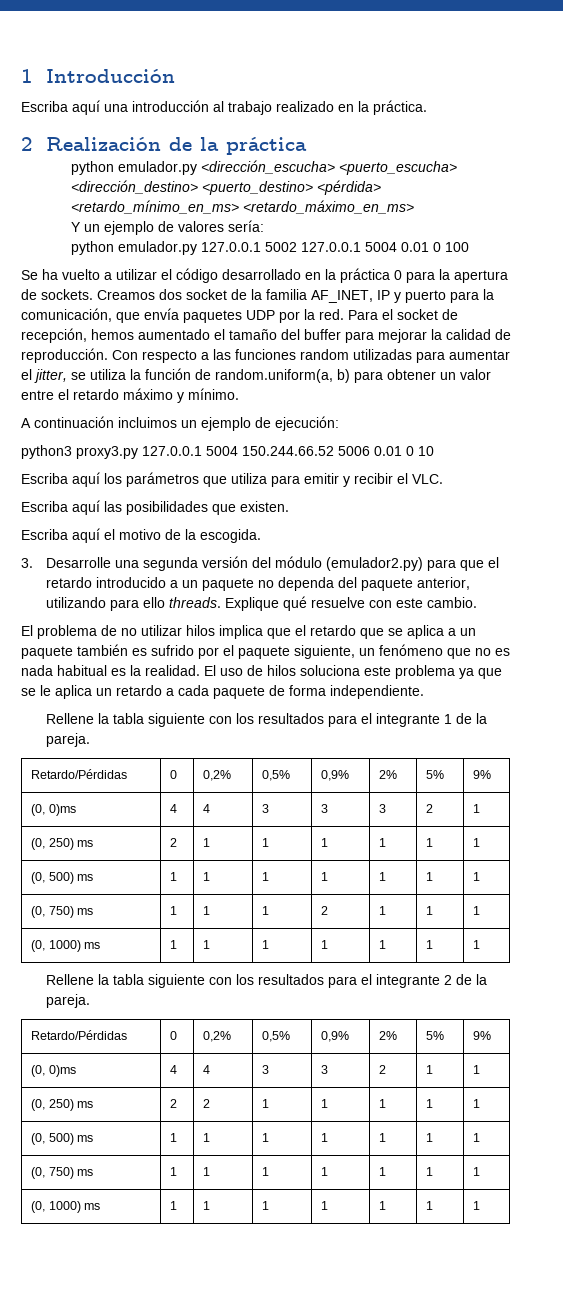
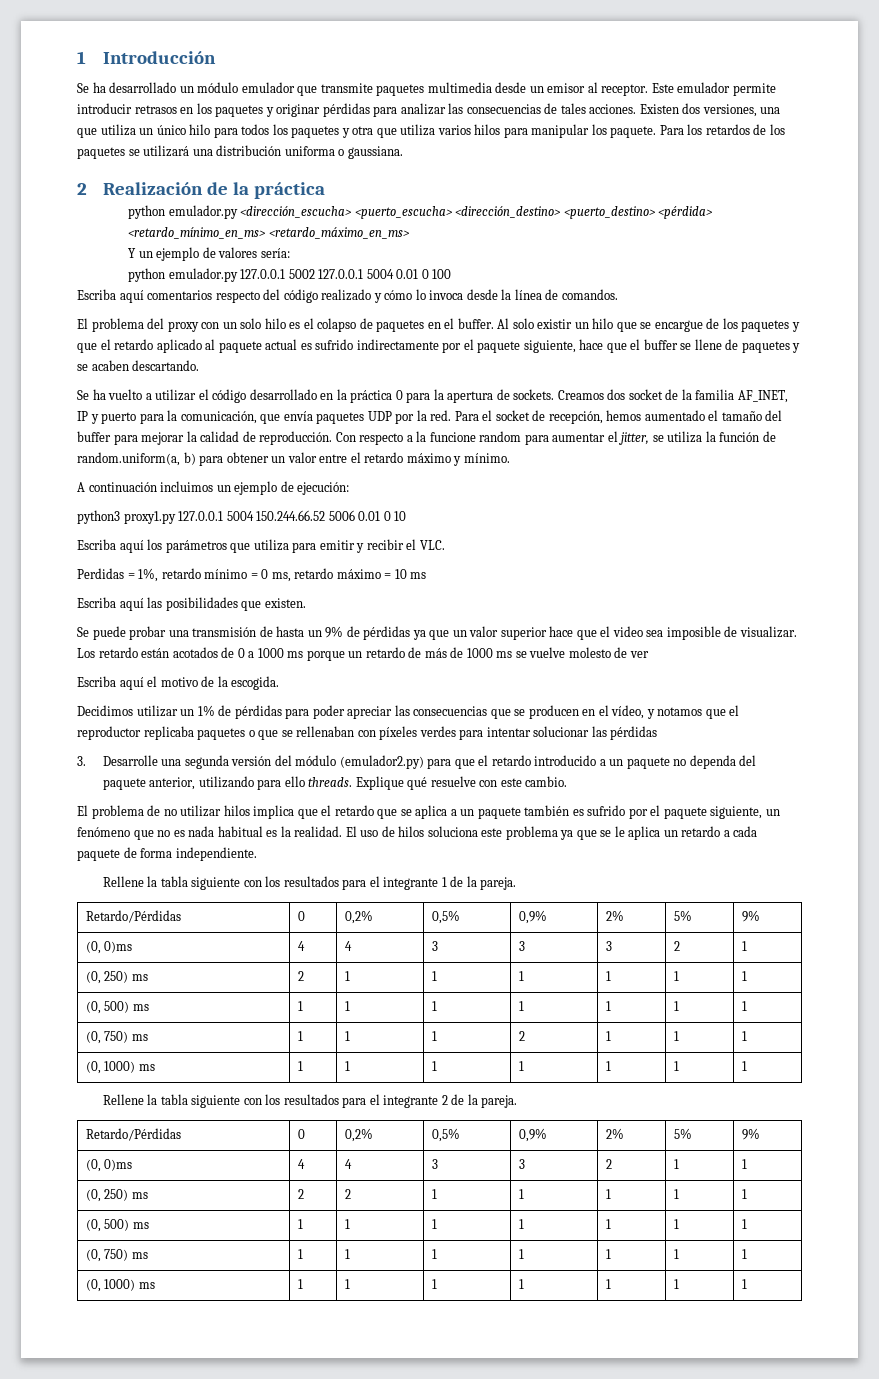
[21,100,427,115] Escriba aquí una introducción al trabajo realizado en la práctica. -> [77,82,776,96] [77,103,781,117] [77,124,785,138] [77,145,403,159] Se ha desarrollado un módulo emulador que transmite paquetes multimedia desde un emisor al receptor. Este emulador permite introducir retrasos en los paquetes y originar pérdidas para analizar las consecuencias de tales acciones. Existen dos versiones, una que utiliza un único hilo para todos los paquetes y otra que utiliza varios hilos para manipular los paquete. Para los retardos de los paquetes se utilizará una distribución uniforma o gaussiana.
(470, 247) none -> [77,289,618,303] [77,318,800,332] [77,339,801,353] [77,360,200,371] // Escriba aquí comentarios respecto del código realizado y cómo lo invoca desde la línea de comandos. // El problema del proxy con un solo hilo es el colapso de paquetes en el buffer. Al solo existir un hilo que se encargue de los paquetes y que el retardo aplicado al paquete actual es sufrido indirectamente por el paquete siguiente, hace que el buffer se llene de paquetes y se acaben descartando.
[213,349,412,360] las funciones random utilizadas -> [416,431,522,442] la funcione random
[76,446,138,459] proxy3.py -> [123,511,176,524] proxy1.py
(443, 479) none -> [77,568,427,582] // Perdidas = 1%, retardo mínimo = 0 ms, retardo máximo = 10 ms
(289, 506) none -> [77,626,797,640] [77,647,649,661] // Se puede probar una transmisión de hasta un 9% de pérdidas ya que un valor superior hace que el video sea imposible de visualizar. Los retardo están acotados de 0 a 1000 ms porque un retardo de más de 1000 ms se vuelve molesto de ver
(261, 536) none -> [77,705,740,719] [77,726,658,740] // Decidimos utilizar un 1% de pérdidas para poder apreciar las consecuencias que se producen en el vídeo, y notamos que el reproductor replicaba paquetes o que se rellenaban con píxeles verdes para intentar solucionar las pérdidas

